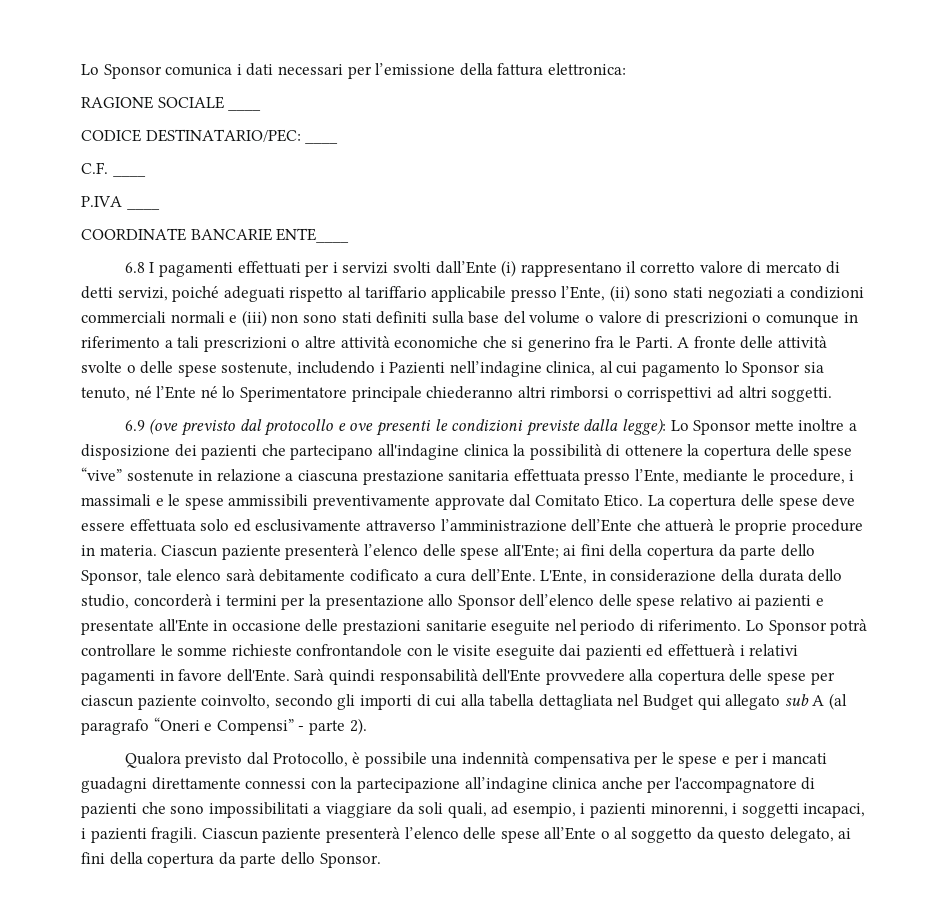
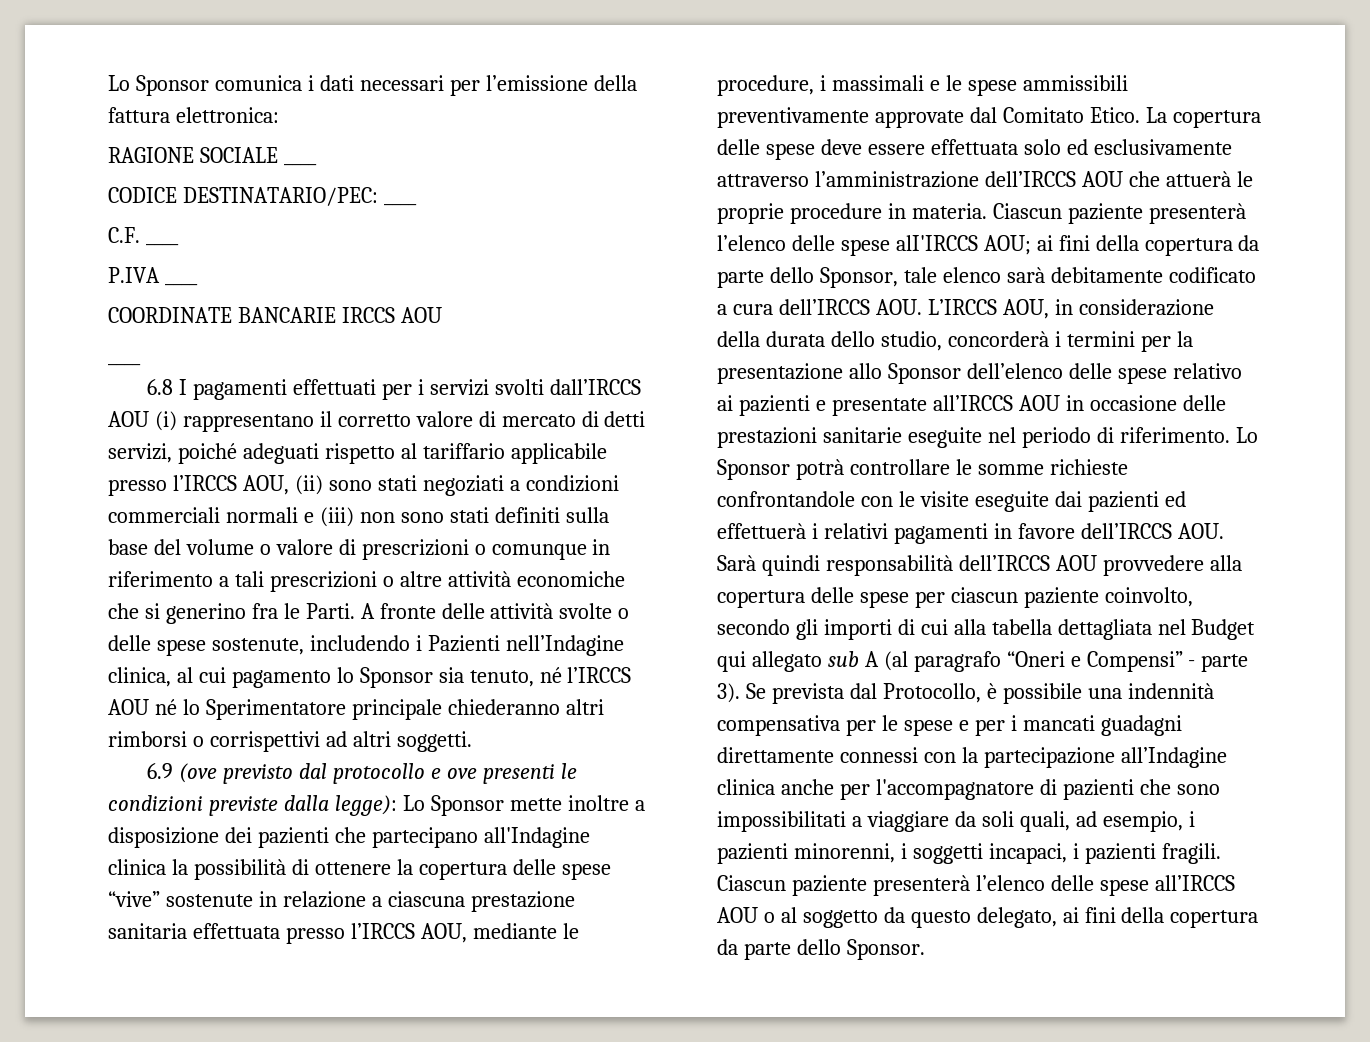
[276,228,350,243] ENTE____ -> [341,307,442,323] [108,363,141,366] IRCCS AOU // ____
[435,261,497,274] dall’Ente -> [549,379,641,395] [108,411,149,427] dall’IRCCS AOU
[561,286,606,301] l’Ente, -> [172,475,289,495] l’IRCCS AOU,
[449,361,542,377] nell’indagine -> [505,635,624,656] nell’Indagine
[156,386,197,399] l’Ente -> [567,667,632,683] [108,699,149,715] l’IRCCS AOU
[377,444,459,460] all'indagine -> [483,827,590,848] all'Indagine
[634,469,679,484] l’Ente, -> [350,923,467,943] l’IRCCS AOU,
[571,519,633,532] dell’Ente -> [984,171,1123,187] dell’IRCCS AOU
[503,544,559,559] alI'Ente; -> [895,235,1031,255] alI'IRCCS AOU;
[470,569,588,584] dell’Ente. L'Ente, -> [778,299,1049,319] dell’IRCCS AOU. L’IRCCS AOU,
[158,619,209,632] all'Ente -> [932,395,1060,411] all’IRCCS AOU
[226,669,290,682] dell'Ente. -> [1080,523,1224,539] dell’IRCCS AOU.
[482,669,542,682] dell'Ente -> [958,555,1097,571] dell’IRCCS AOU
[349,718,367,735] [124,752,243,768] 2). // Qualora previsto -> [717,683,844,704] 3). Se prevista
[464,777,548,793] all’indagine -> [1120,747,1227,768] all’Indagine
[544,827,597,840] all’Ente -> [1154,875,1235,891] [717,907,758,923] all’IRCCS AOU

